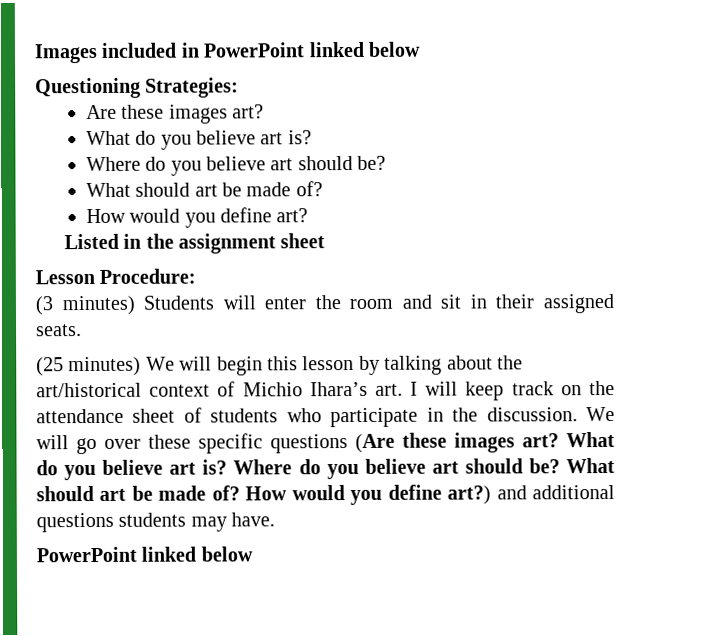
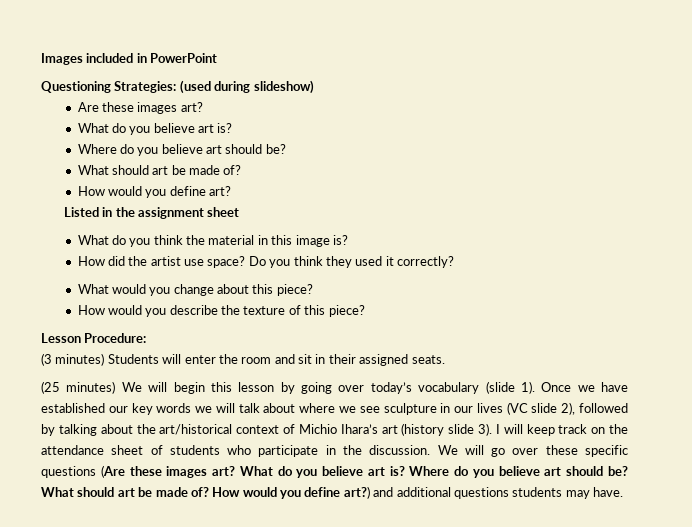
[308,41,420,58] linked below -> (218, 58) none
(240, 87) none -> [179,80,314,94] (used during slideshow)
(326, 241) none -> [77,235,348,247] [77,256,455,268] [77,284,313,296] [77,305,365,317] // What do you think the material in this image is? // How did the artist use space? Do you think they used it correctly? // What would you change about this piece? // How would you describe the texture of this piece?
(380, 365) none -> [301,381,628,394] [41,402,628,415] [41,424,55,436] going over today’s vocabulary (slide 1). Once we have established our key words we will talk about where we see sculpture in our lives (VC slide 2), followed by
[374,383,403,396] art. -> [381,423,492,436] art (history slide 3).
[36,546,253,563] // PowerPoint linked below -> (623, 492) none

